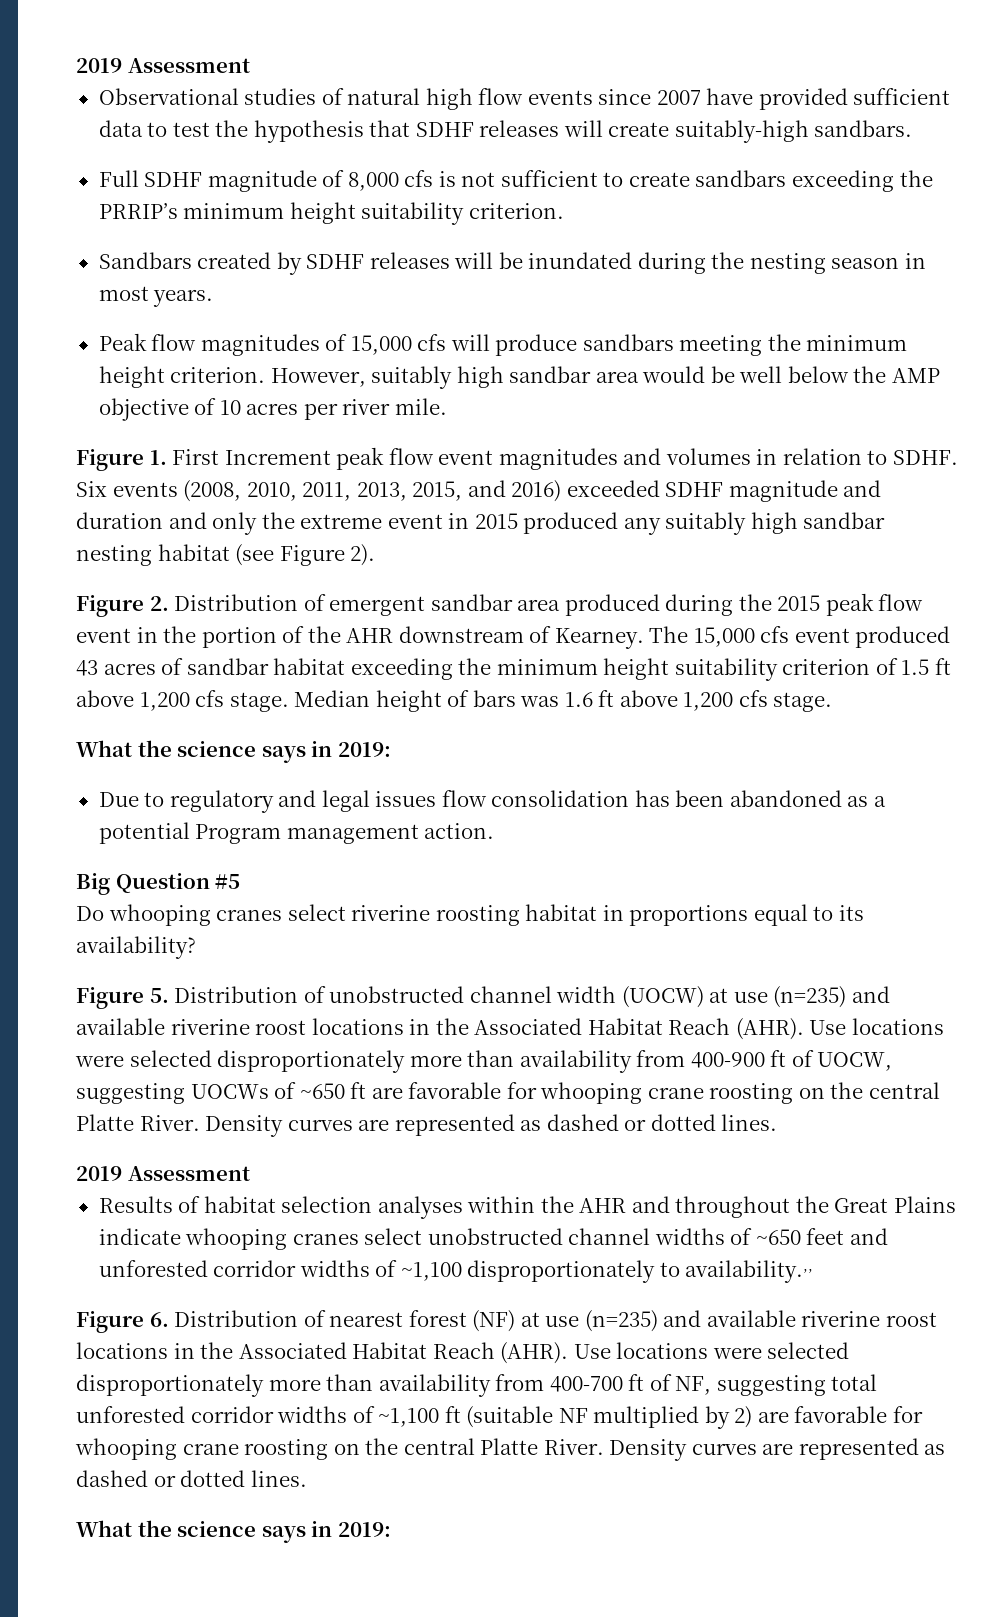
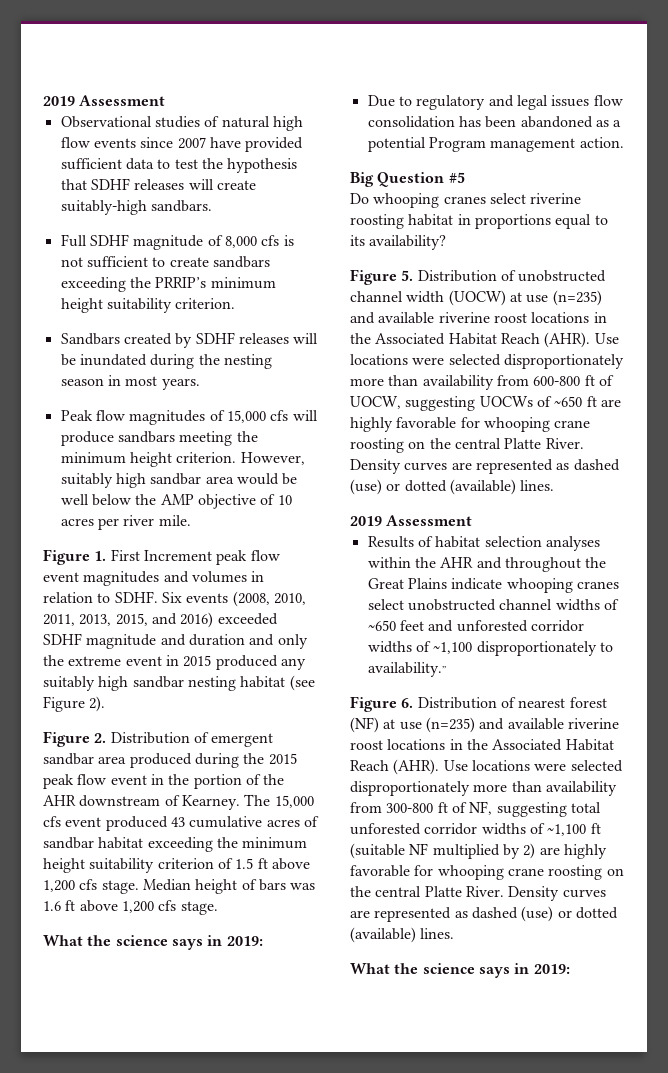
(98, 668) none -> [189,816,263,828] cumulative
[690,1052,765,1068] 400-900 -> [533,376,581,386] 600-800
(403, 1093) none -> [350,417,393,432] highly
[624,1114,716,1131] or dotted -> [350,479,516,495] (use) or dotted (available)
[549,1376,623,1392] 400-700 -> [386,803,434,813] 300-800
(789, 1417) none -> [563,844,607,859] highly
[153,1470,246,1487] or dotted -> [521,906,618,922] [350,927,416,943] (use) or dotted (available)

